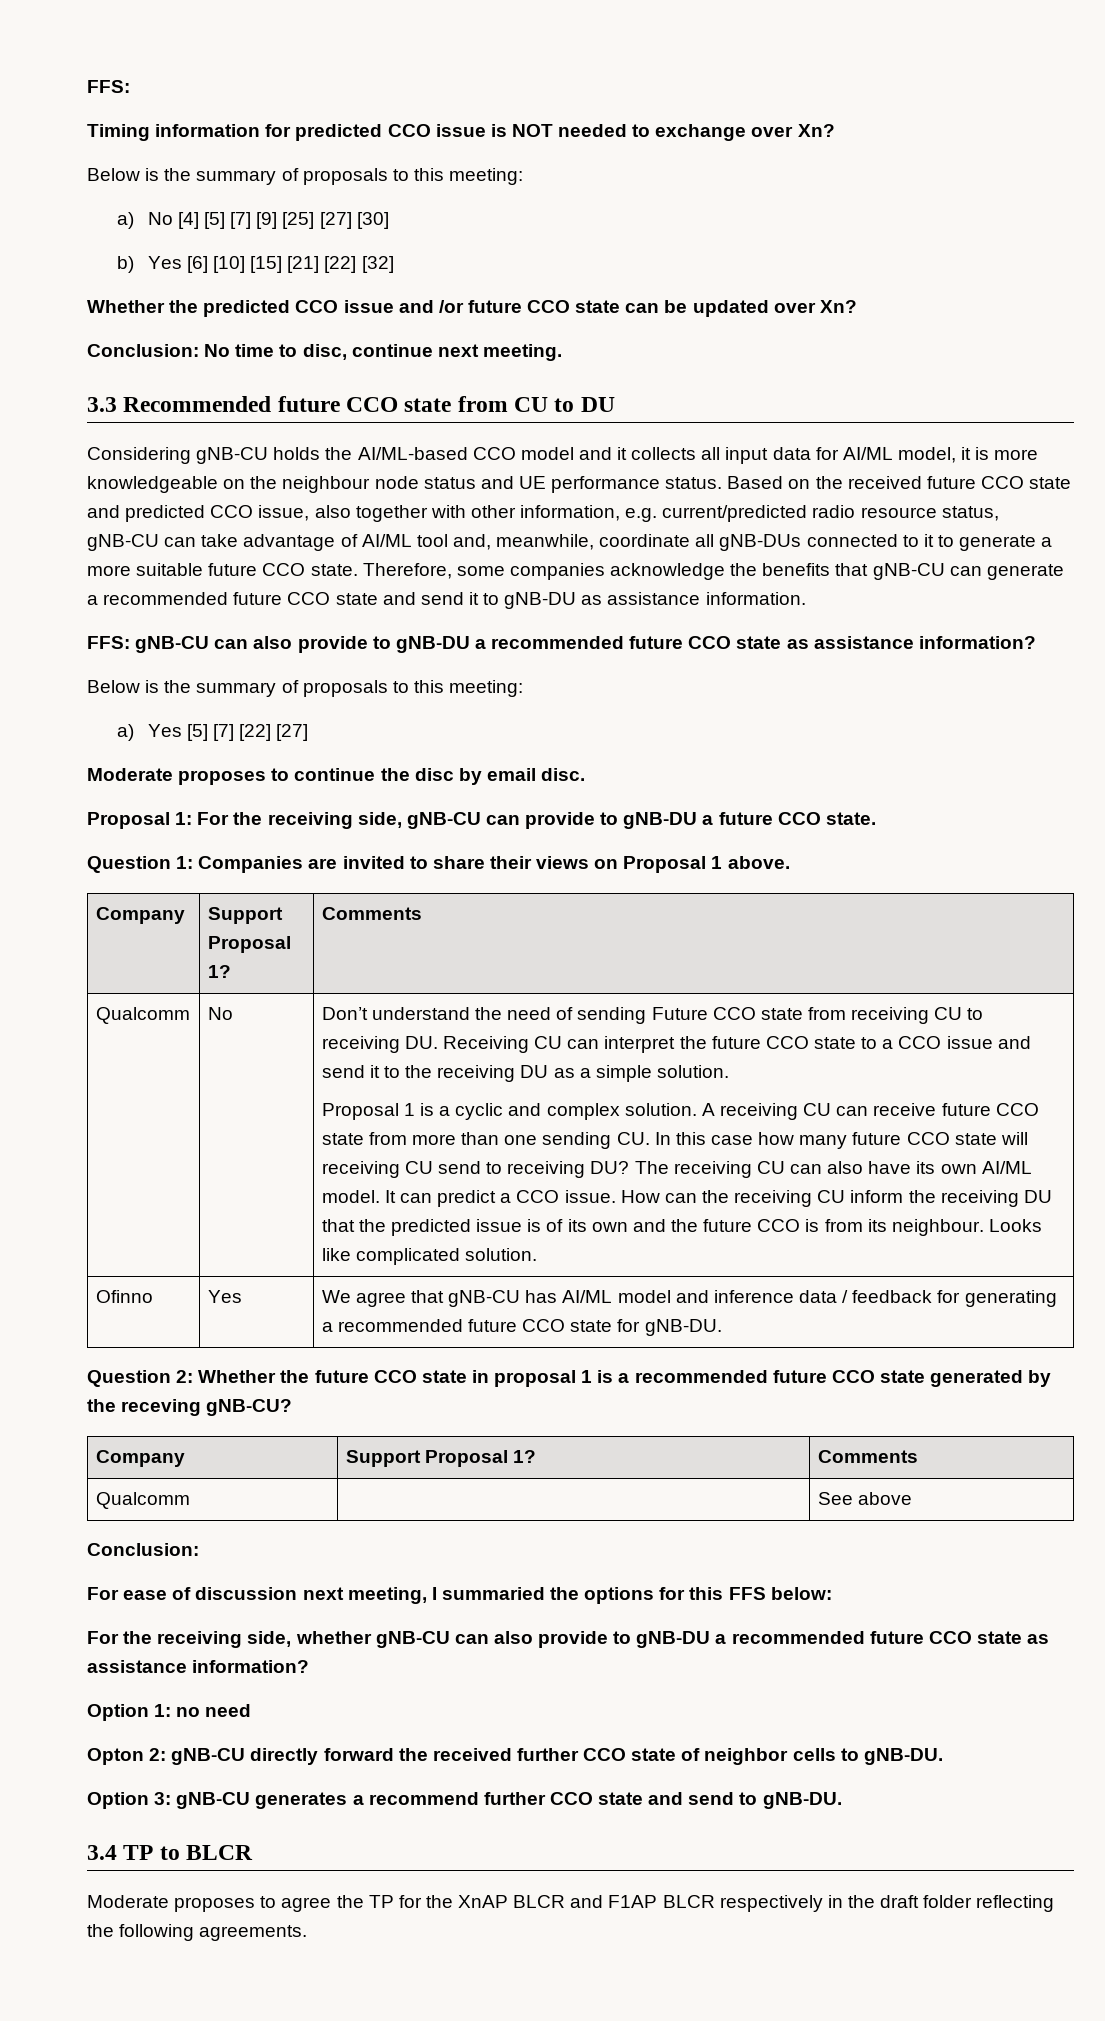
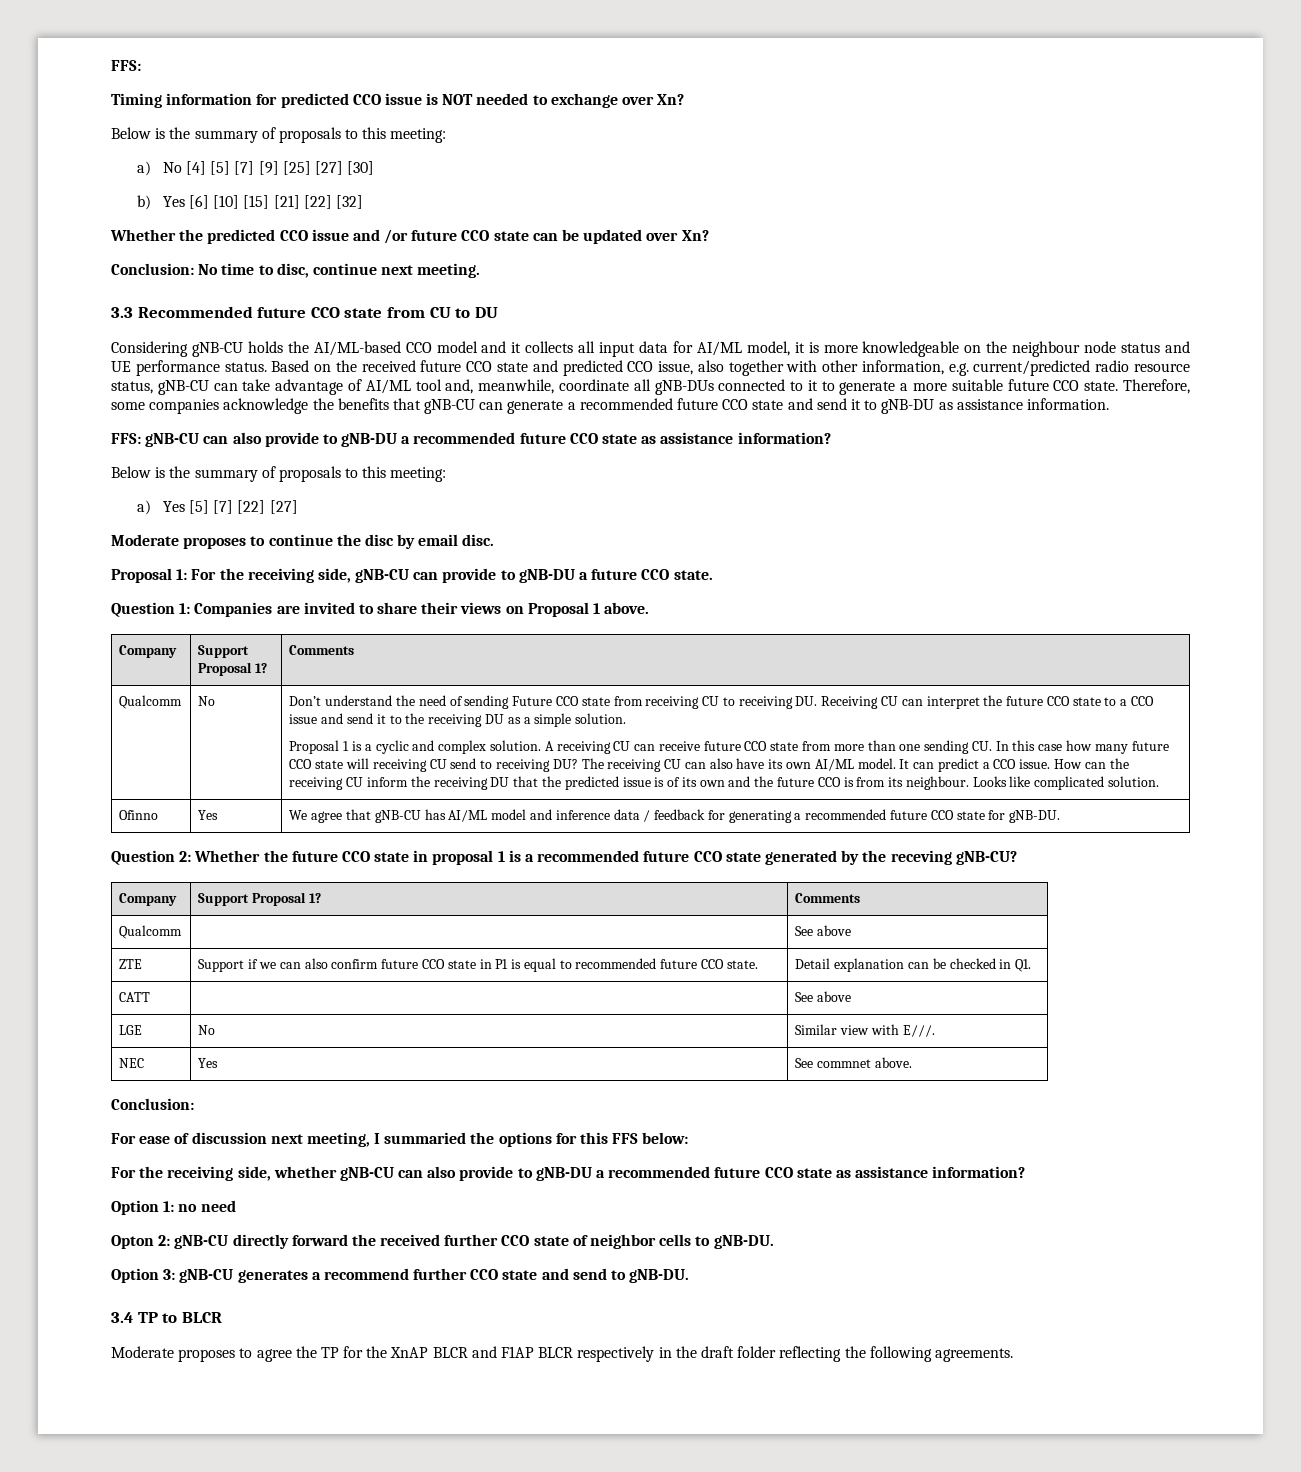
(912, 1498) none -> [119,959,143,969] [198,958,758,972] [795,958,1032,972] [119,992,151,1002] [795,991,852,1002] [119,1025,143,1035] [198,1025,216,1035] [795,1024,935,1037] [119,1058,145,1068] [198,1058,219,1068] [795,1057,913,1068] // ZTE | Support if we can also confirm future CCO state in P1 is equal to recommended future CCO state. | Detail explanation can be checked in Q1. // CATT | | See above // LGE | No | Similar view with E///. // NEC | Yes | See commnet above.

